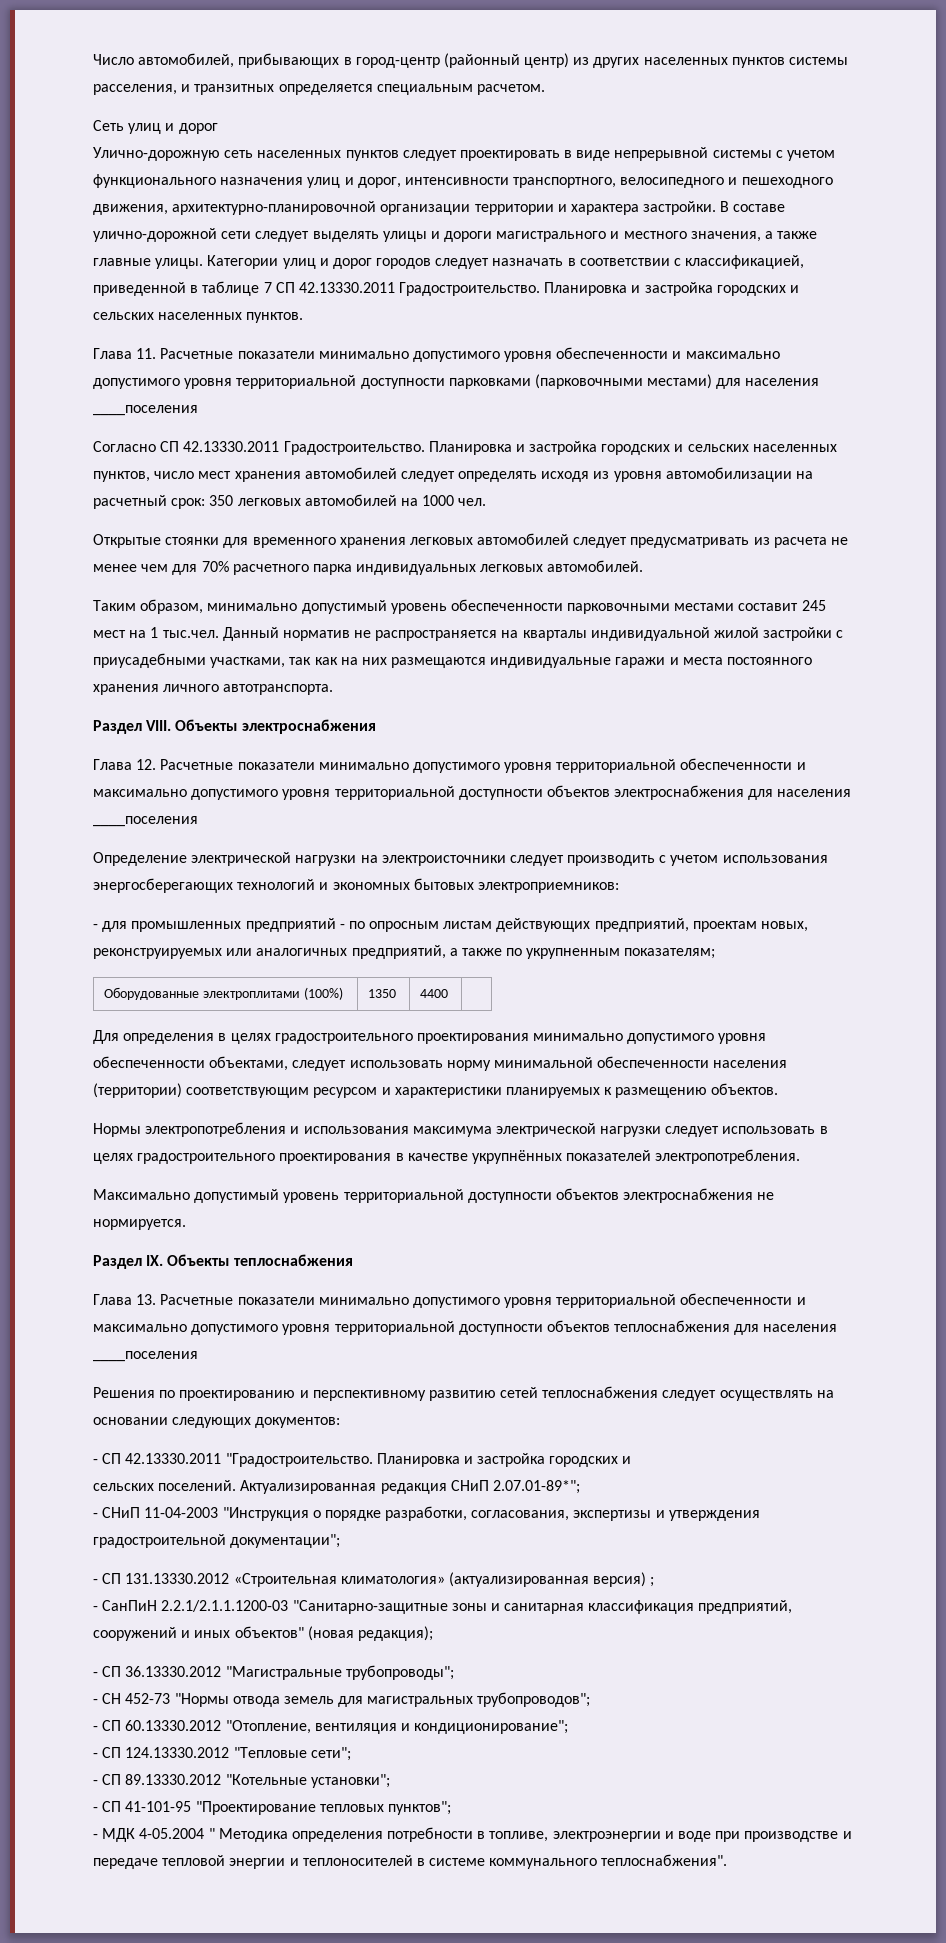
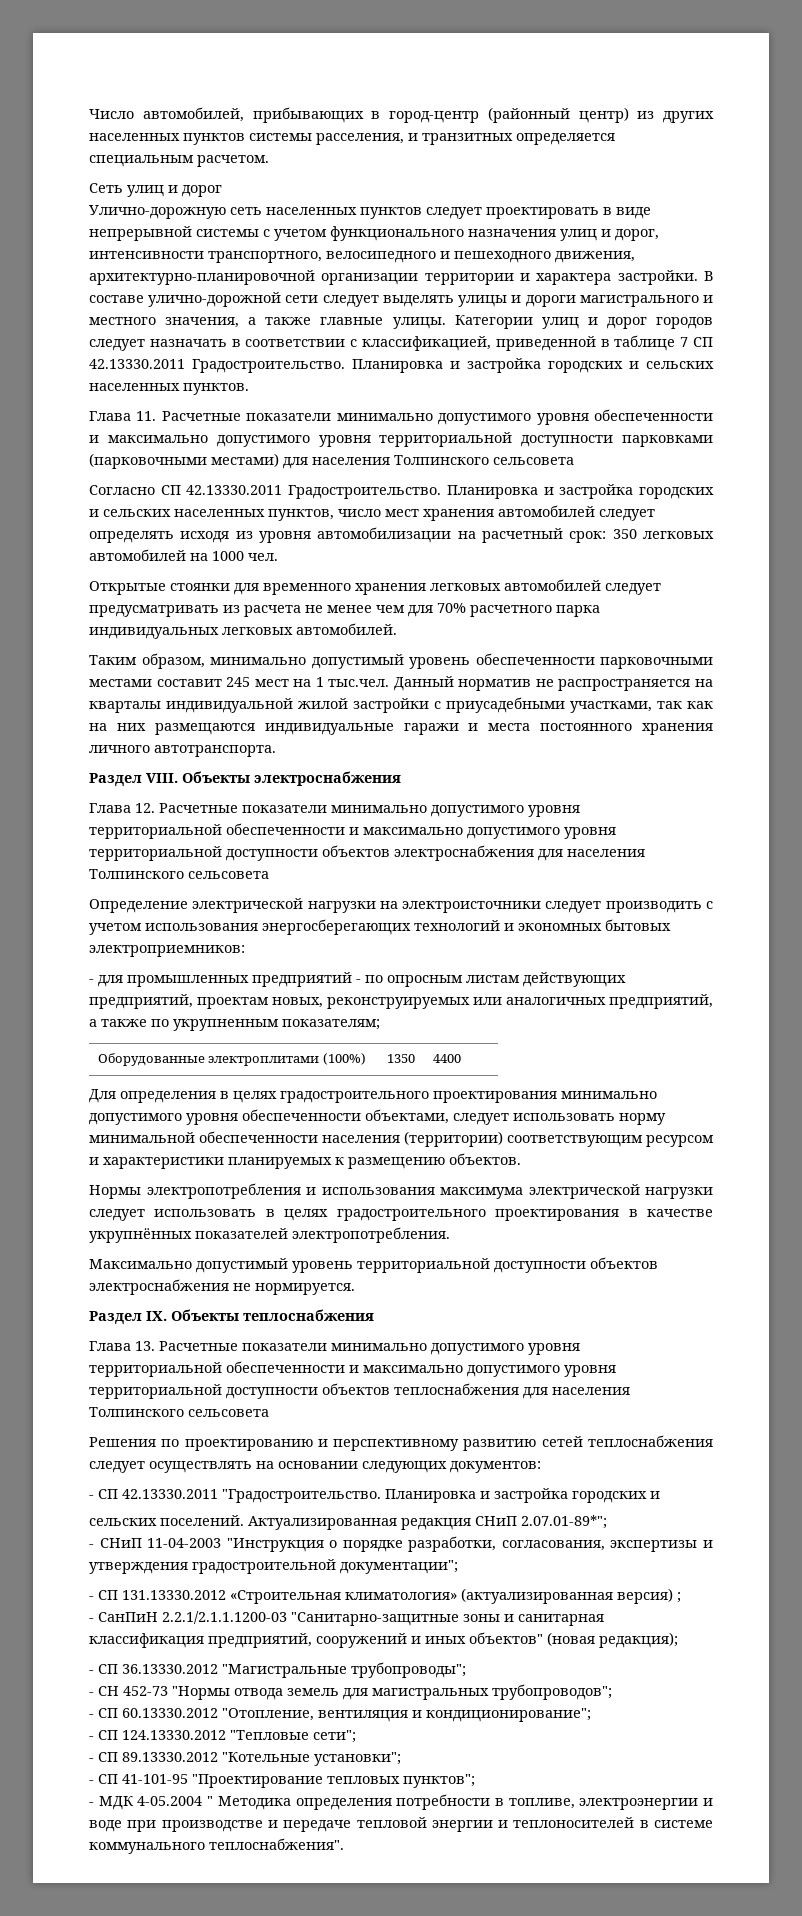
[93,405,198,416] ____поселения -> [394,455,574,465] Толпинского сельсовета
[93,816,198,827] ____поселения -> [89,869,269,879] Толпинского сельсовета
[93,1351,198,1362] ____поселения -> [89,1407,269,1417] Толпинского сельсовета

